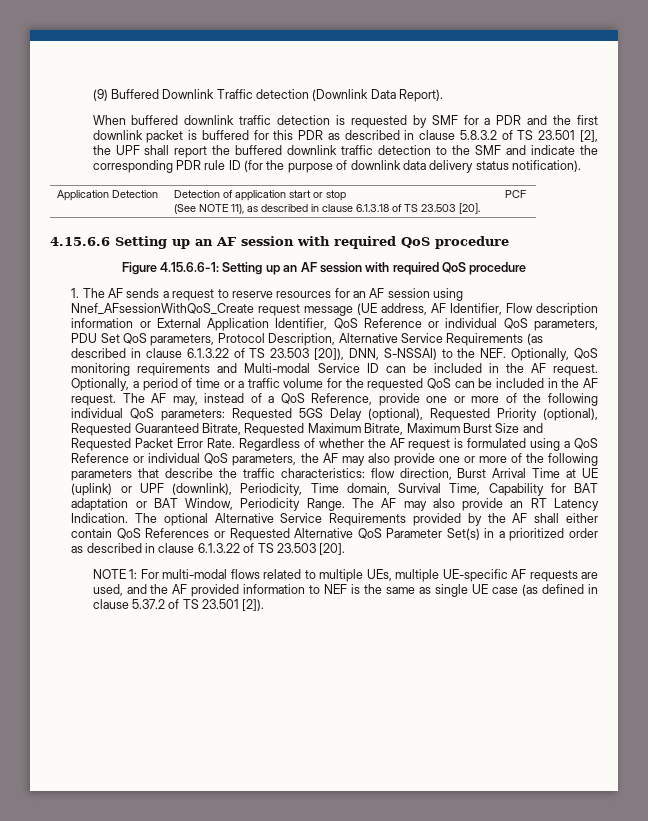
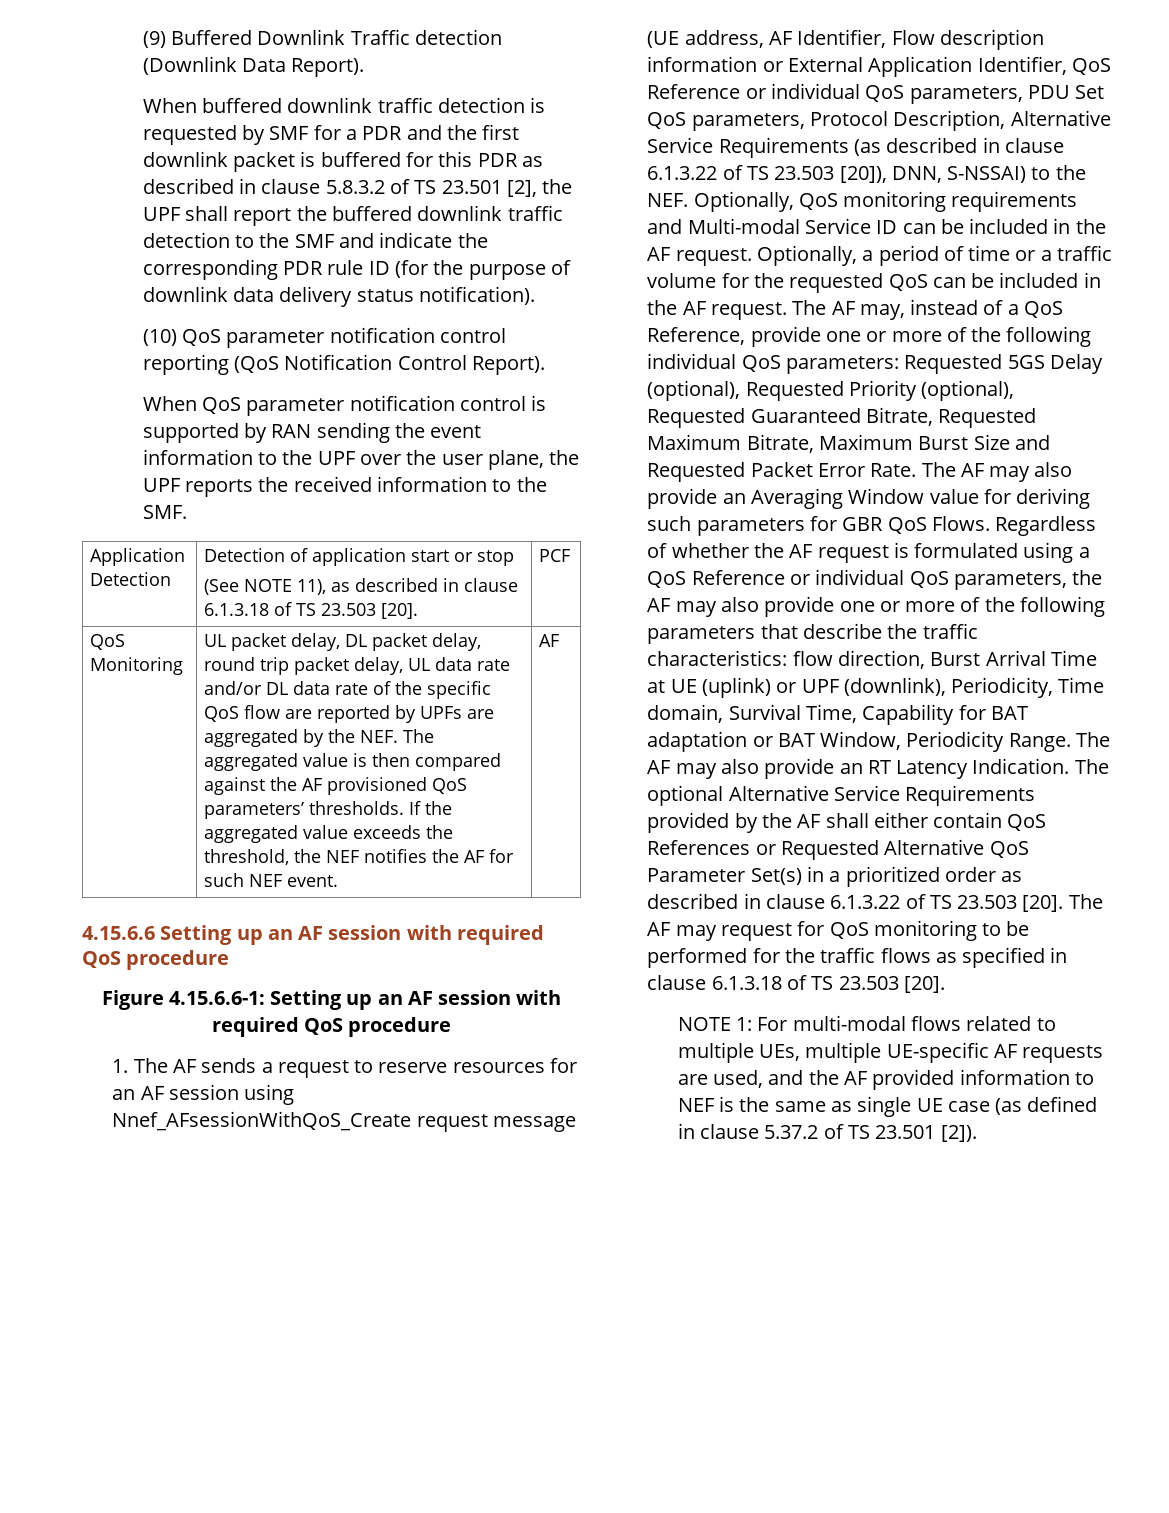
(582, 166) none -> [142,327,506,348] [142,354,545,375] [142,395,547,416] [142,422,482,443] [142,449,580,470] [142,476,547,497] [142,505,187,519] // (10) QoS parameter notification control reporting (QoS Notification Control Report). // When QoS parameter notification control is supported by RAN sending the event information to the UPF over the user plane, the UPF reports the received information to the SMF.
(527, 194) none -> [90,634,126,650] [90,657,184,675] [204,633,482,651] [204,657,511,675] [204,681,492,699] [204,705,495,723] [204,729,435,747] [204,753,502,771] [204,777,468,795] [204,801,453,819] [204,825,454,843] [204,849,515,865] [204,873,339,887] [539,634,560,647] // QoS Monitoring | UL packet delay, DL packet delay, round trip packet delay, UL data rate and/or DL data rate of the specific QoS flow are reported by UPFs are aggregated by the NEF. The aggregated value is then compared against the AF provisioned QoS parameters’ thresholds. If the aggregated value exceeds the threshold, the NEF notifies the AF for such NEF event. | AF
(235, 443) none -> [921,462,1073,482] [647,488,1091,509] [647,516,990,536] The AF may also provide an Averaging Window value for deriving such parameters for GBR QoS Flows.
(346, 549) none -> [1068,894,1103,909] [647,920,1030,941] [647,947,1068,968] [647,975,945,993] The AF may request for QoS monitoring to be performed for the traffic flows as specified in clause 6.1.3.18 of TS 23.503 [20].

